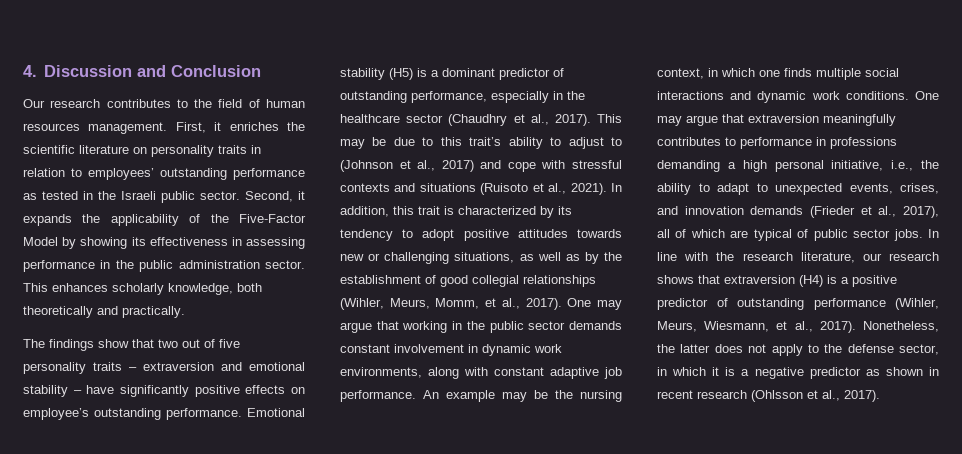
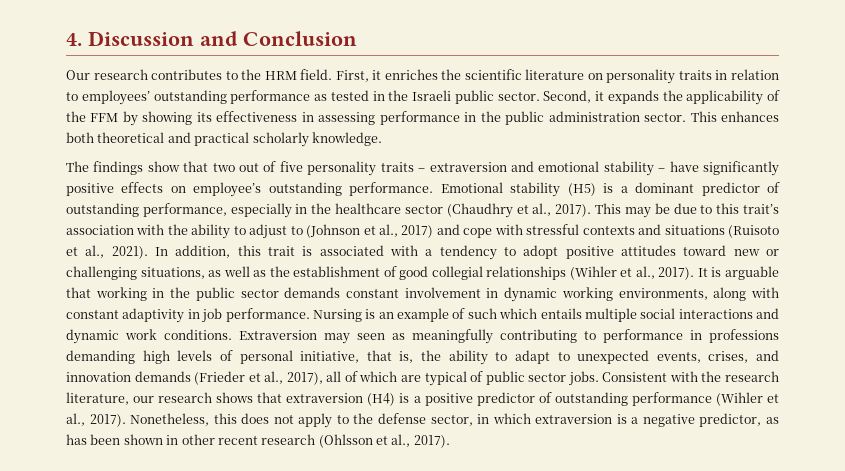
[218,99,305,108] [23,122,168,134] field of human resources management. -> [264,69,333,80] HRM field.
[239,214,306,223] [23,237,58,246] Five-Factor Model -> [90,113,119,122] FFM
[112,283,262,295] [23,306,185,318] scholarly knowledge, both theoretically and practically. -> [66,132,382,147] both theoretical and practical scholarly knowledge.
(502, 141) none -> [66,224,188,235] association with the
[458,206,572,218] characterized by its -> [319,245,433,256] associated with a
[577,229,622,238] towards -> [683,245,727,256] toward
[584,252,599,264] by -> (267, 273) none
[340,298,622,310] [340,322,372,333] (Wihler, Meurs, Momm, et al., 2017). One may argue -> [569,266,779,280] (Wihler et al., 2017). It is arguable
[534,344,562,353] work -> [561,287,613,301] working
[550,367,622,379] [340,390,622,402] [657,68,812,79] adaptive job performance. An example may be the nursing context, in which one finds -> [122,308,582,323] adaptivity in job performance. Nursing is an example of such which entails
[915,91,939,100] [657,114,896,126] [657,137,721,146] One may argue that extraversion meaningfully contributes -> [239,329,577,344] Extraversion may seen as meaningfully contributing
[727,160,914,172] a high personal initiative, i.e., -> [142,350,414,364] high levels of personal initiative, that is,
[928,229,939,238] [657,252,677,261] In line -> [602,372,668,382] Consistent
[895,298,939,310] [657,321,770,332] (Wihler, Meurs, Wiesmann, -> [715,392,763,406] (Wihler
[657,344,711,353] the latter -> [213,413,237,424] this
[712,367,720,376] it -> [535,414,613,424] extraversion
[809,367,880,379] predictor as -> [699,413,779,427] [66,434,121,445] predictor, as has been
(939, 371) none -> [181,434,215,445] other

